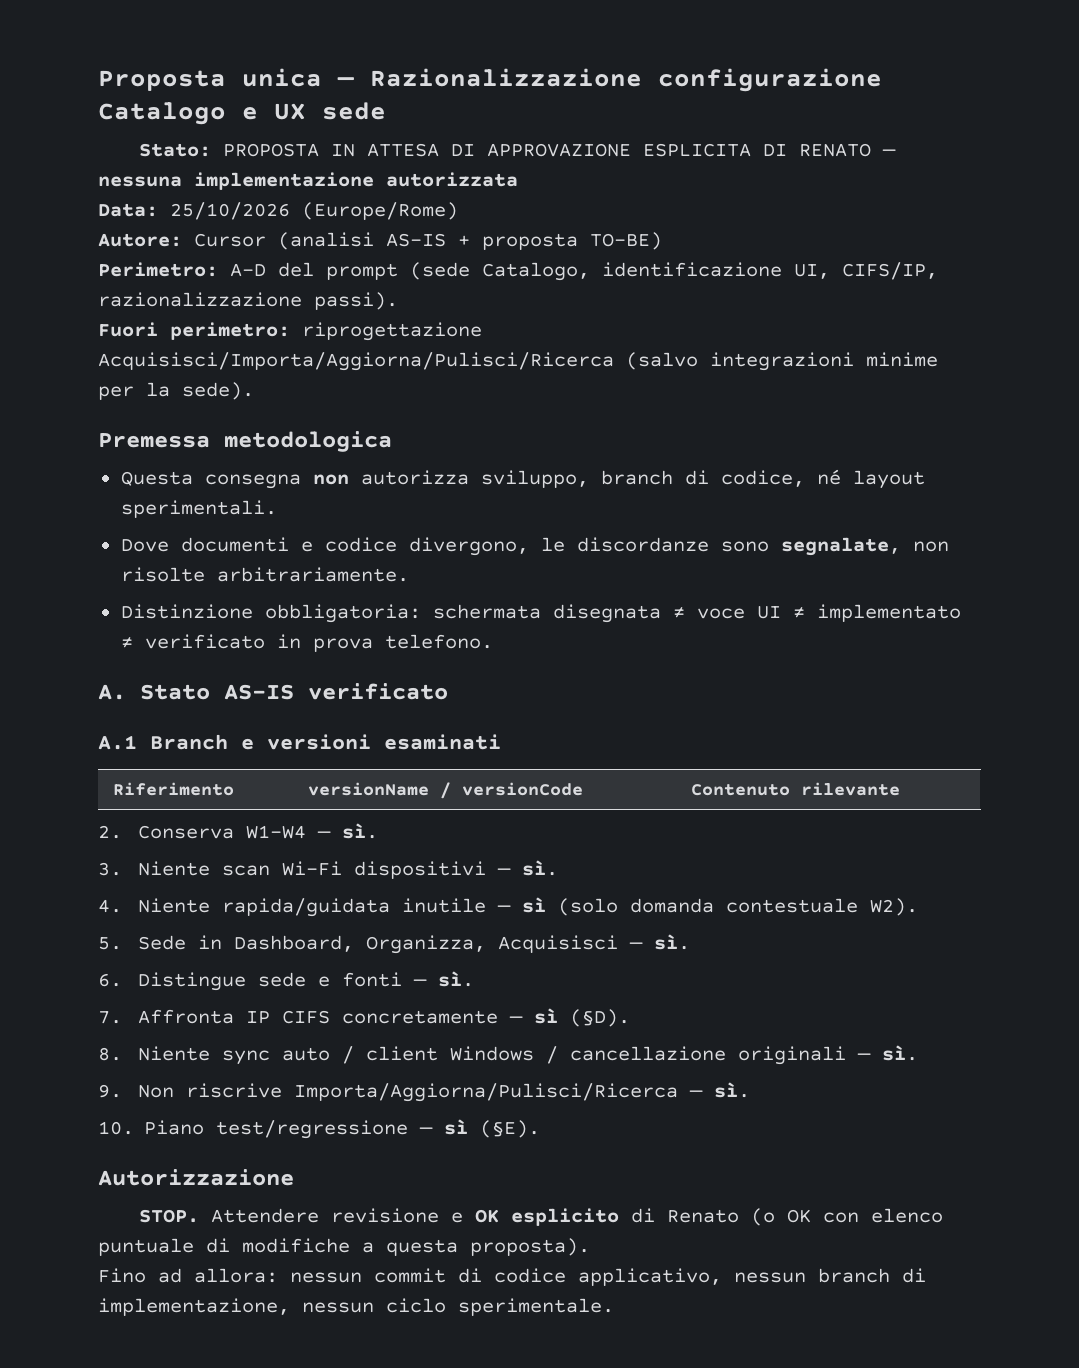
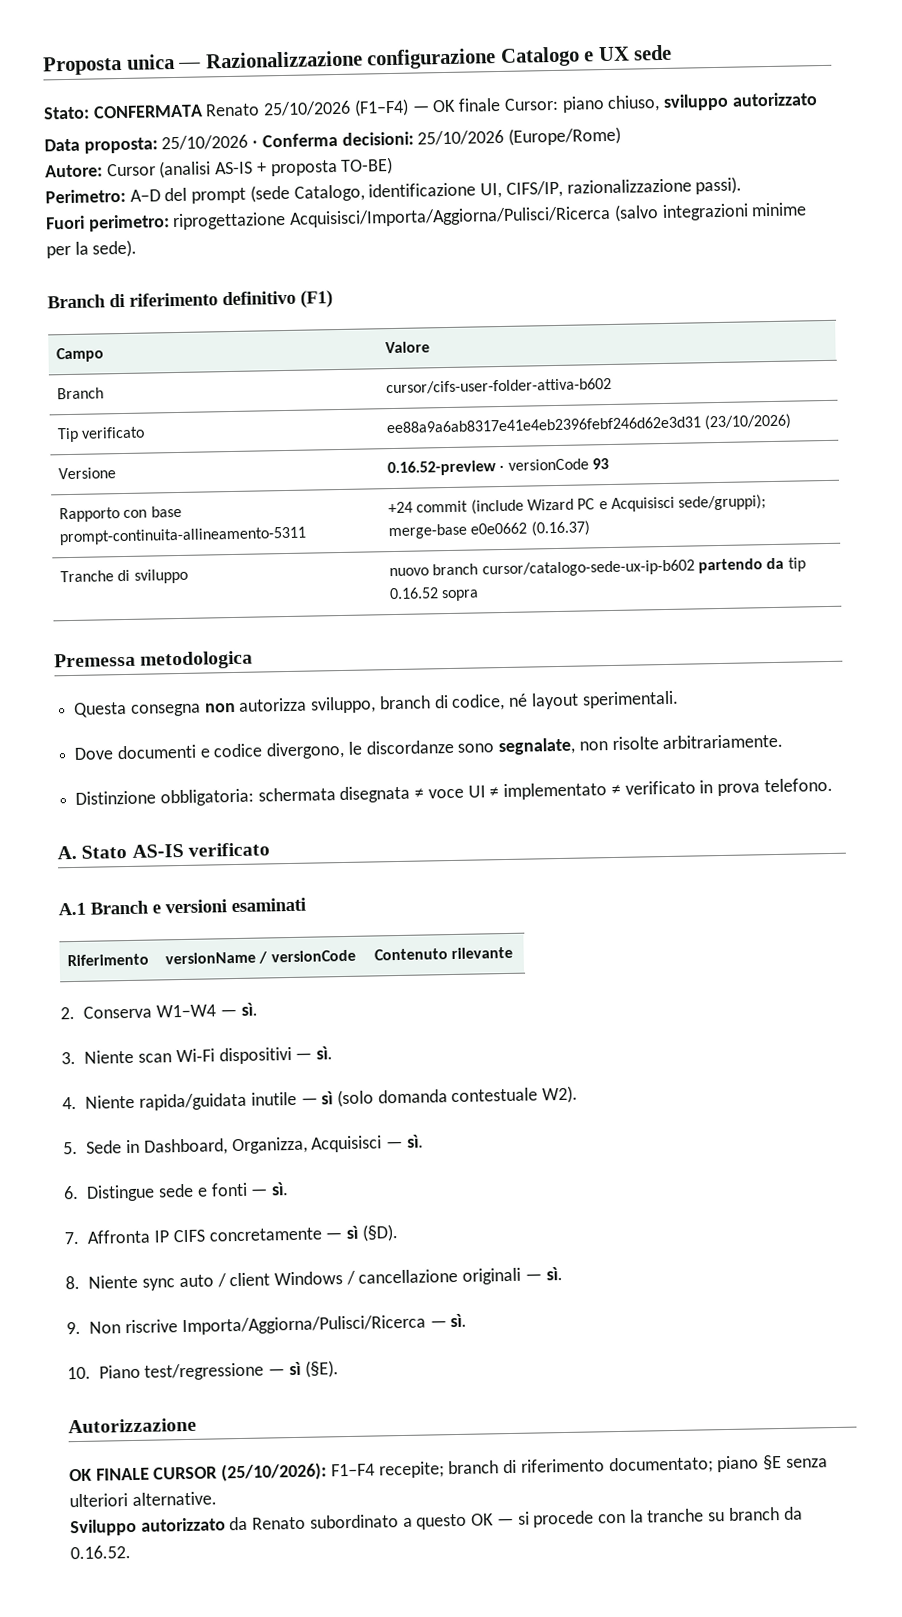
[222,143,896,157] [98,172,518,190] [98,203,158,217] PROPOSTA IN ATTESA DI APPROVAZIONE ESPLICITA DI RENATO — nessuna implementazione autorizzata // Data: -> [92,92,818,119] [44,131,414,154] CONFERMATA Renato 25/10/2026 (F1–F4) — OK finale Cursor: piano chiuso, sviluppo autorizzato // Data proposta: 25/10/2026 · Conferma decisioni:
(254, 391) none -> [47,290,333,309] [56,347,105,363] [385,341,431,354] [57,387,105,400] [386,377,613,395] [57,426,146,443] [386,413,793,434] [58,467,117,480] [387,458,610,477] [59,505,182,523] [59,526,308,546] [388,494,767,515] [388,520,590,540] [60,568,188,584] [389,557,806,578] [389,587,480,602] // Branch di riferimento definitivo (F1) // Campo | Valore // Branch | cursor/cifs-user-folder-attiva-b602 // Tip verificato | ee88a9a6ab8317e41e4eb2396febf246d62e3d31 (23/10/2026) // Versione | 0.16.52-preview · versionCode 93 // Rapporto con base prompt-continuita-allineamento-5311 | +24 commit (include Wizard PC e Acquisisci sede/gruppi); merge-base e0e0662 (0.16.37) // Tranche di sviluppo | nuovo branch cursor/catalogo-sede-ux-ip-b602 partendo da tip 0.16.52 sopra
[138,1208,943,1226] [98,1238,590,1256] [98,1268,926,1286] [98,1298,614,1316] STOP. Attendere revisione e OK esplicito di Renato (o OK con elenco puntuale di modifiche a questa proposta). // Fino ad allora: nessun commit di codice applicativo, nessun branch di implementazione, nessun ciclo sperimentale. -> [69,1455,828,1482] [69,1491,217,1508] [70,1506,803,1537] [70,1545,131,1560] OK FINALE CURSOR (25/10/2026): F1–F4 recepite; branch di riferimento documentato; piano §E senza ulteriori alternative. // Sviluppo autorizzato da Renato subordinato a questo OK — si procede con la tranche su branch da 0.16.52.

